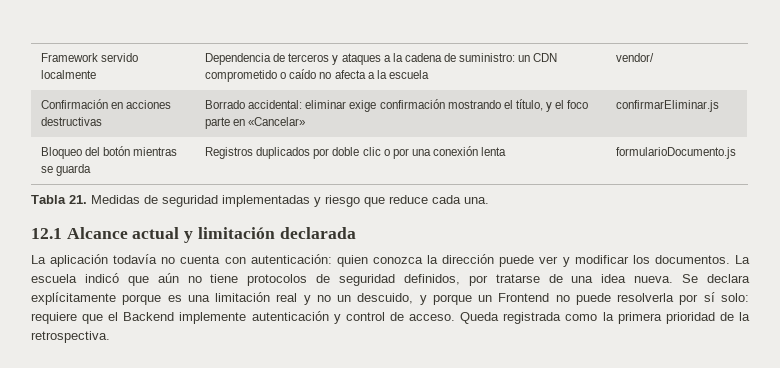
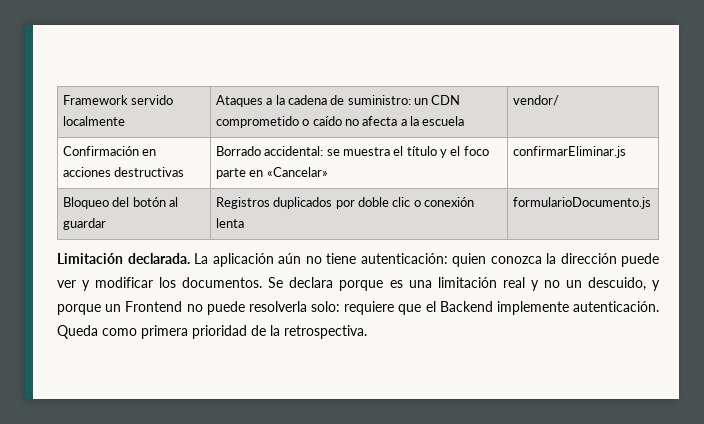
[205,53,381,65] Dependencia de terceros y ataques -> [215,95,263,107] Ataques
[305,99,543,112] eliminar exige confirmación mostrando el título, -> [326,146,437,156] se muestra el título
[133,147,178,156] [41,164,92,176] mientras se guarda -> [168,197,178,207] [62,218,106,230] al guardar
[392,148,431,159] por una -> (421, 203) none
[31,195,489,207] [31,227,356,243] [31,254,246,267] Tabla 21. Medidas de seguridad implementadas y riesgo que reduce cada una. // 12.1 Alcance actual y limitación declarada // La aplicación todavía no cuenta con -> [57,253,356,267] Limitación declarada. La aplicación aún no tiene
[735,255,751,264] [31,273,674,286] La escuela indicó que aún no tiene protocolos de seguridad definidos, por tratarse de una idea nueva. -> (263, 282) none
[31,292,116,305] explícitamente -> (334, 282) none
[679,292,715,305] por sí -> (307, 306) none
[251,311,614,324] autenticación y control de acceso. Queda registrada como la -> [573,301,660,312] [57,325,137,339] autenticación. Queda como

